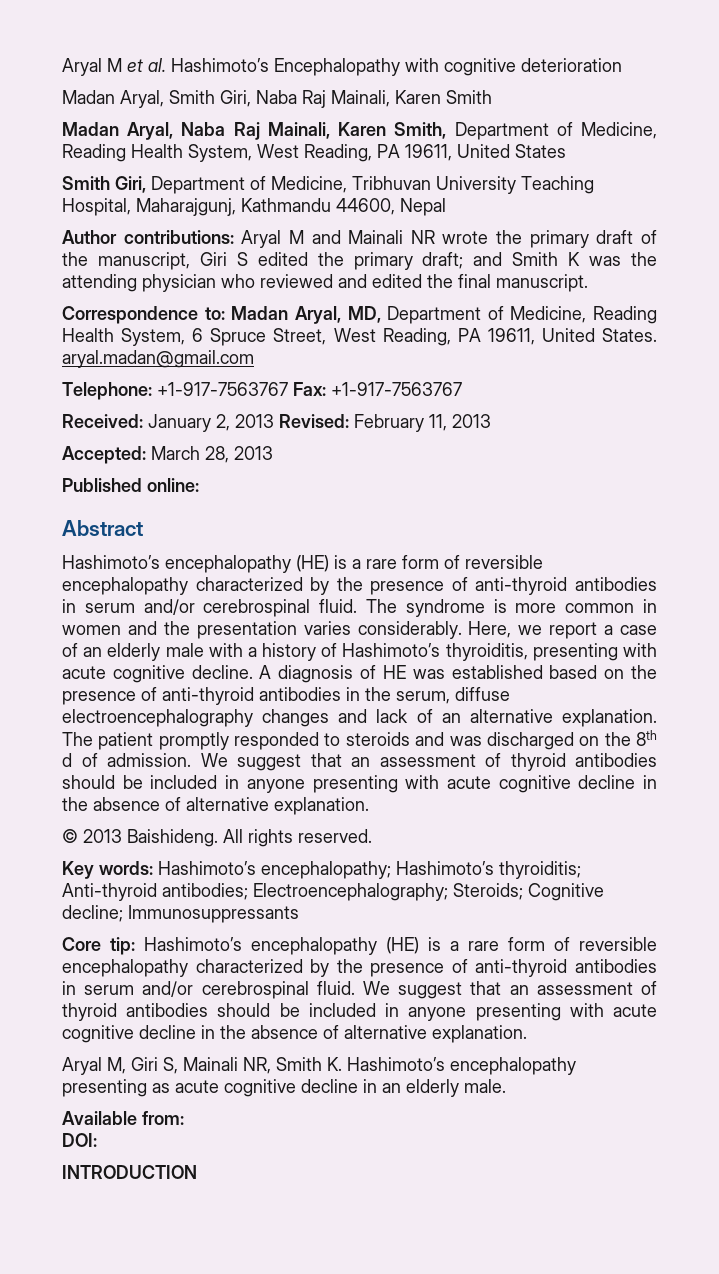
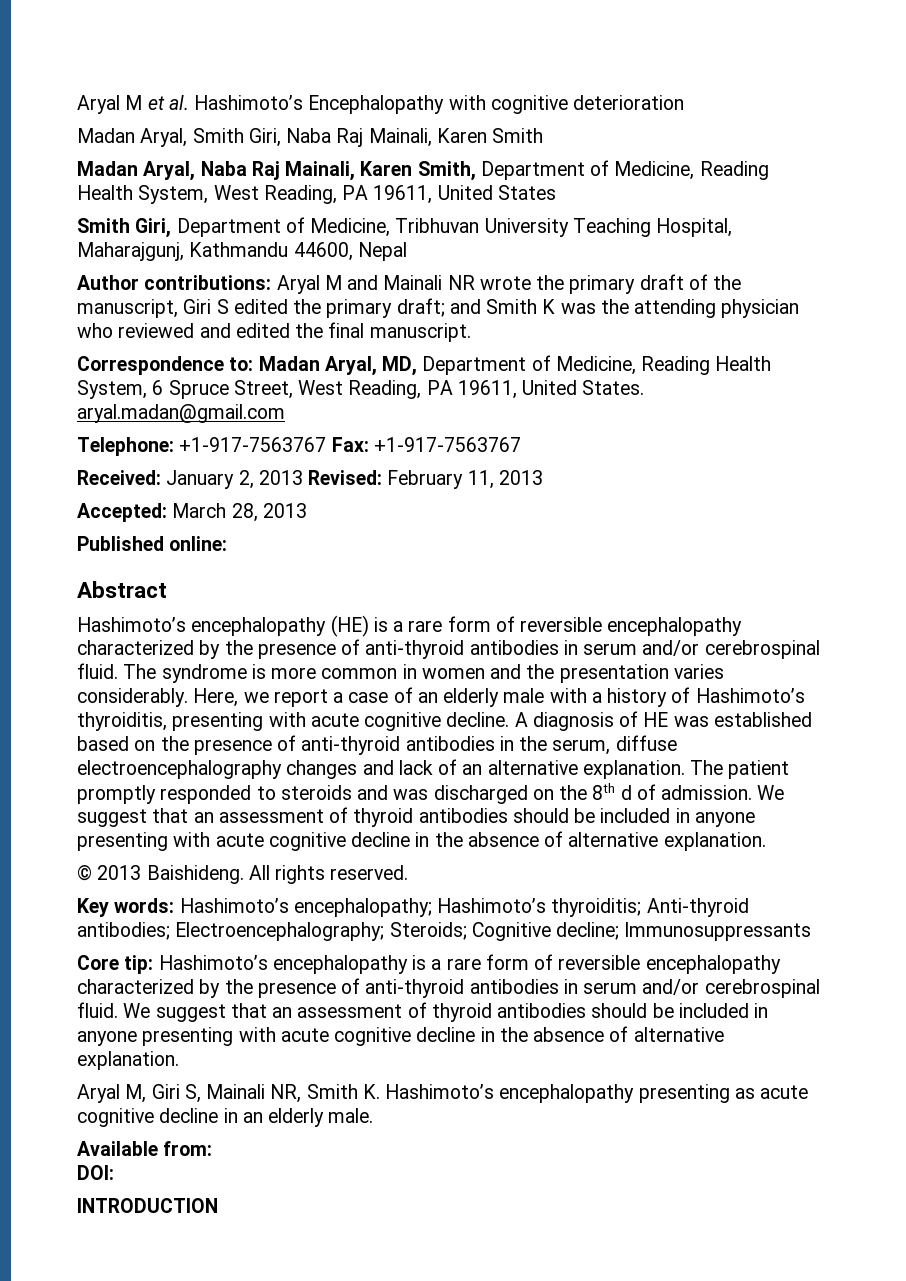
[386,937,419,954] (HE) -> (408, 964) none

